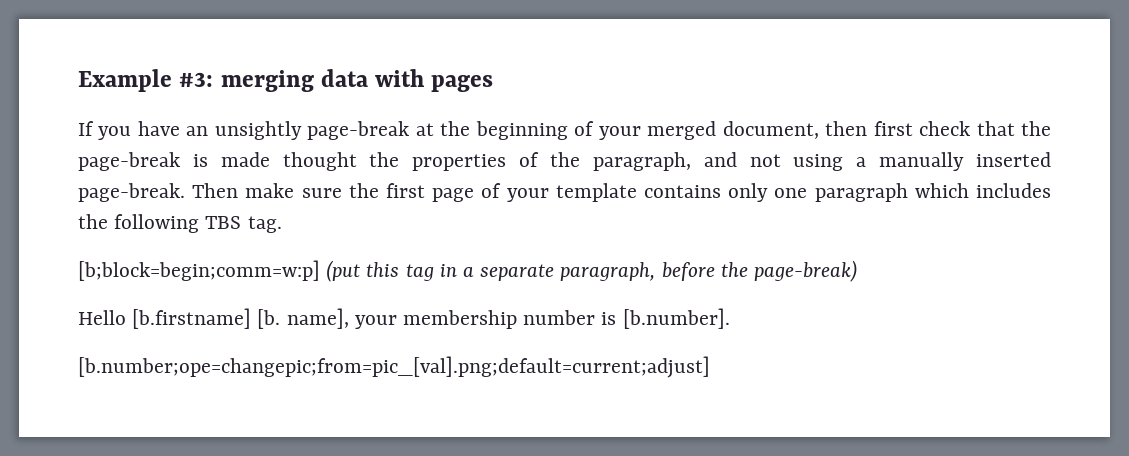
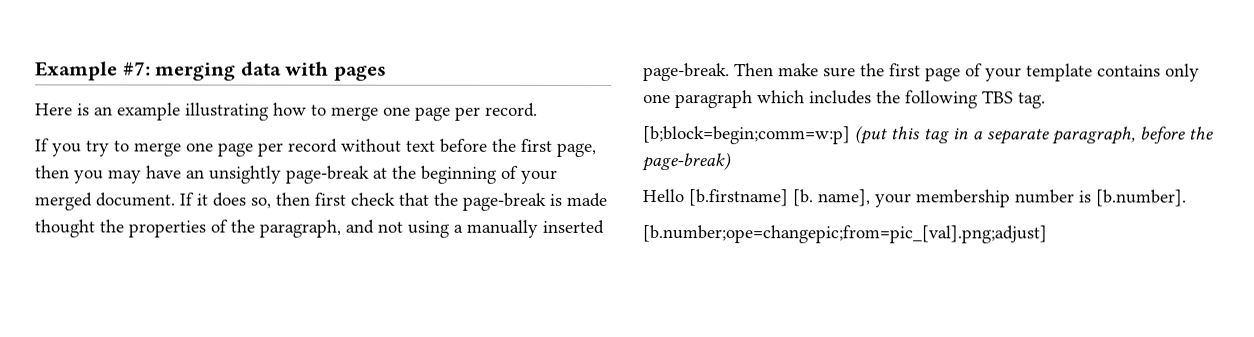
[179,72,214,87] #3: -> [122,61,151,76] #7:
[78,121,132,140] If you -> [35,102,538,121] [35,138,597,157] [34,165,141,184] Here is an example illustrating how to merge one page per record. // If you try to merge one page per record without text before the first page, then you may
[722,121,819,139] document, -> [95,192,271,209] document. If it does so,
[78,356,710,378] [b.number;ope=changepic;from=pic_[val].png;default=current;adjust] -> [642,225,1047,244] [b.number;ope=changepic;from=pic_[val].png;adjust]

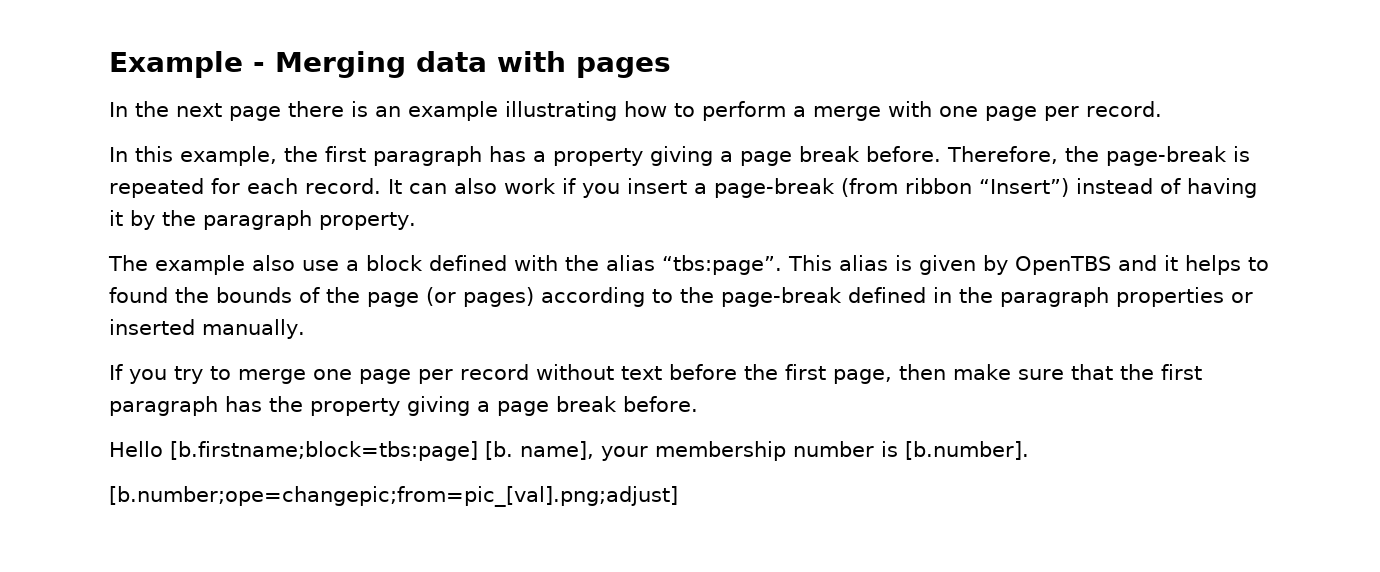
[122,61,237,81] #7: merging -> [253,51,406,78] - Merging
[35,103,73,116] Here -> [109,101,344,121] In the next page there
[331,106,379,121] merge -> [702,101,932,121] perform a merge with
(538, 109) none -> [109,146,1250,166] [109,178,1257,198] [109,210,416,230] [108,255,1269,275] [109,287,1253,307] [109,319,305,339] // In this example, the first paragraph has a property giving a page break before. Therefore, the page-break is repeated for each record. It can also work if you insert a page-break (from ribbon “Insert”) instead of having it by the paragraph property. // The example also use a block defined with the alias “tbs:page”. This alias is given by OpenTBS and it helps to found the bounds of the page (or pages) according to the page-break defined in the paragraph properties or inserted manually.
[73,165,557,184] [34,192,607,211] [34,219,604,238] [643,63,1200,82] [643,90,1046,109] [643,125,1214,145] [641,152,732,172] you may have an unsightly page-break at the beginning of your merged document. If it does so, then first check that the page-break is made thought the properties of the paragraph, and not using a manually inserted page-break. Then make sure the first page of your template contains only one paragraph which includes the following TBS tag. // [b;block=begin;comm=w:p] (put this tag in a separate paragraph, before the page-break) -> [953,364,1202,380] [109,396,698,416] make sure that the first paragraph has the property giving a page break before.
[688,189,788,207] [b.firstname] -> [170,441,478,461] [b.firstname;block=tbs:page]

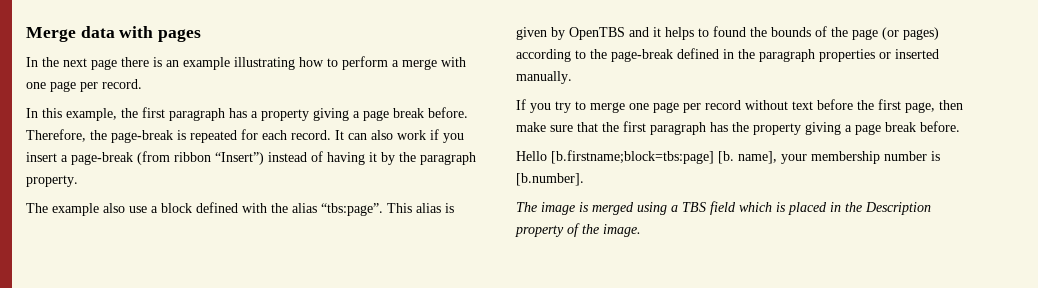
[109,51,406,78] Example - Merging -> [26,27,76,42] Merge
[109,486,678,507] [b.number;ope=changepic;from=pic_[val].png;adjust] -> [516,201,931,215] [515,223,641,237] The image is merged using a TBS field which is placed in the Description property of the image.

